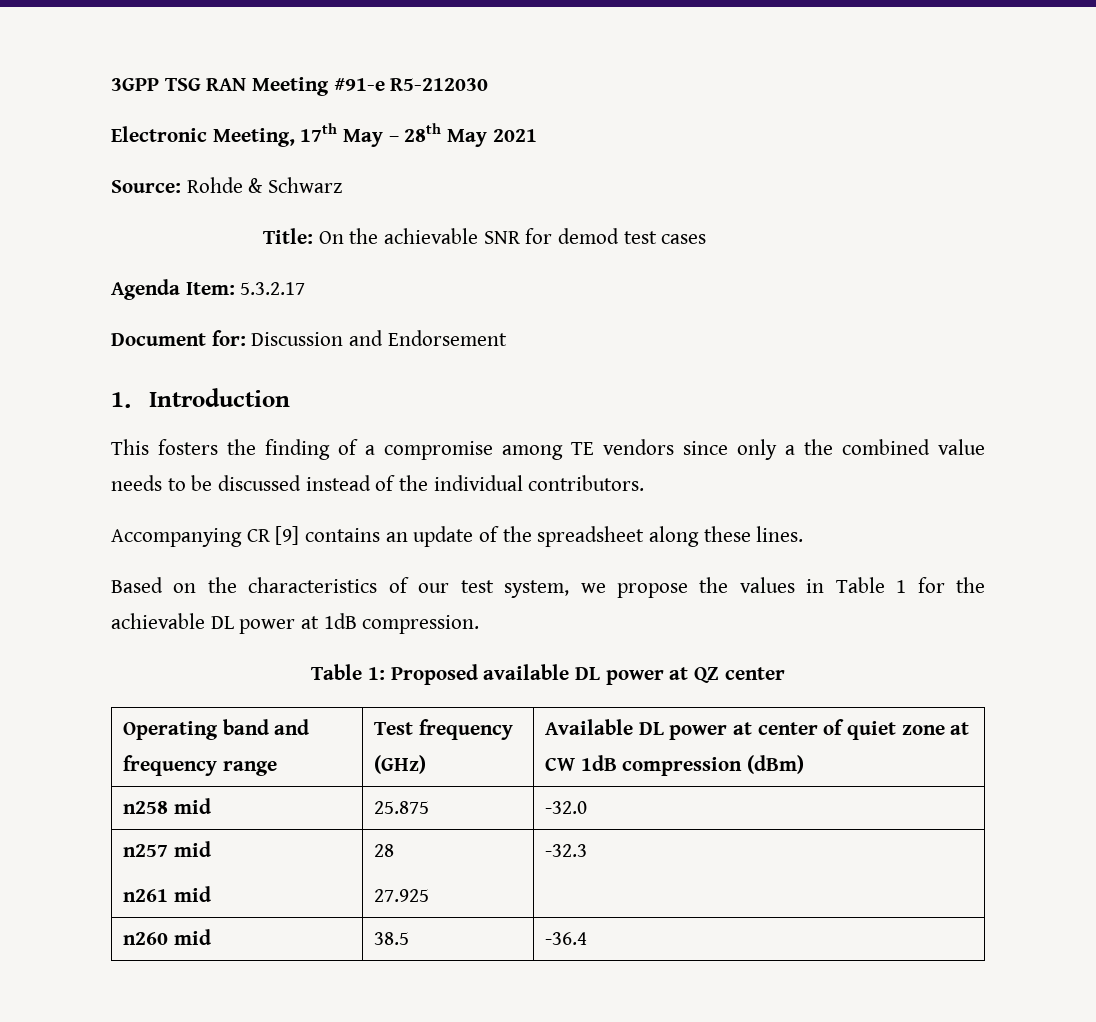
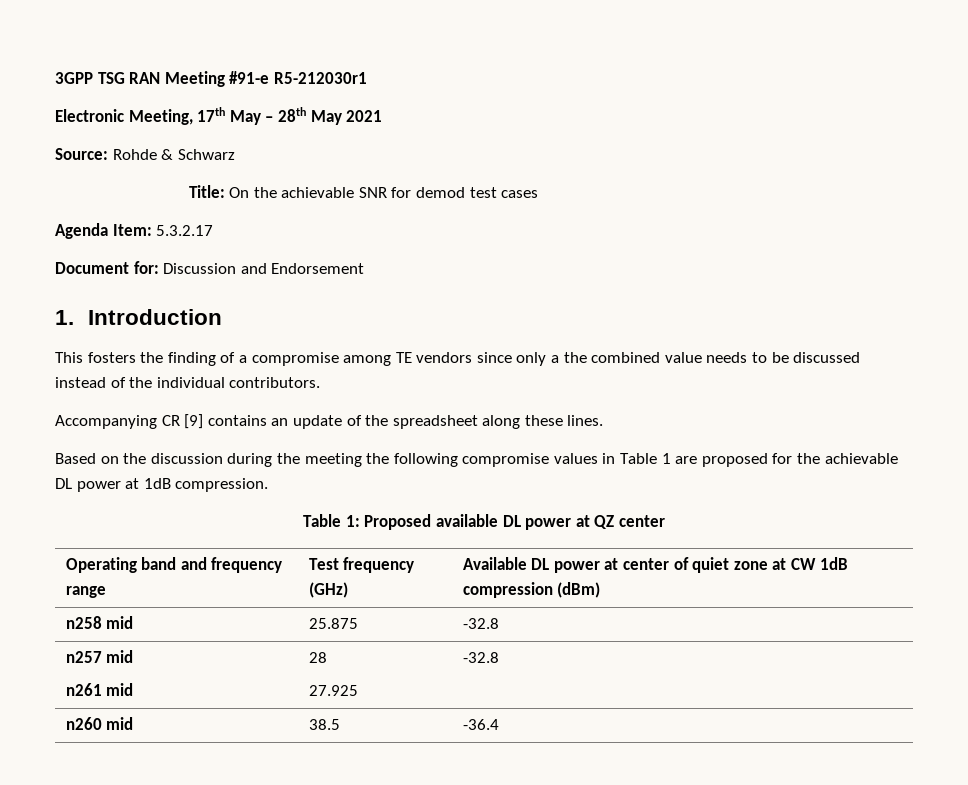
[390,78,489,91] R5-212030 -> [273,72,367,84] R5-212030r1
[248,577,729,598] characteristics of our test system, we propose the -> [150,453,550,467] discussion during the meeting the following compromise
(907, 586) none -> [675,453,768,467] are proposed
[544,801,587,814] -32.0 -> [462,618,499,629] -32.8
[544,844,587,857] -32.3 -> [462,652,499,663] -32.8

